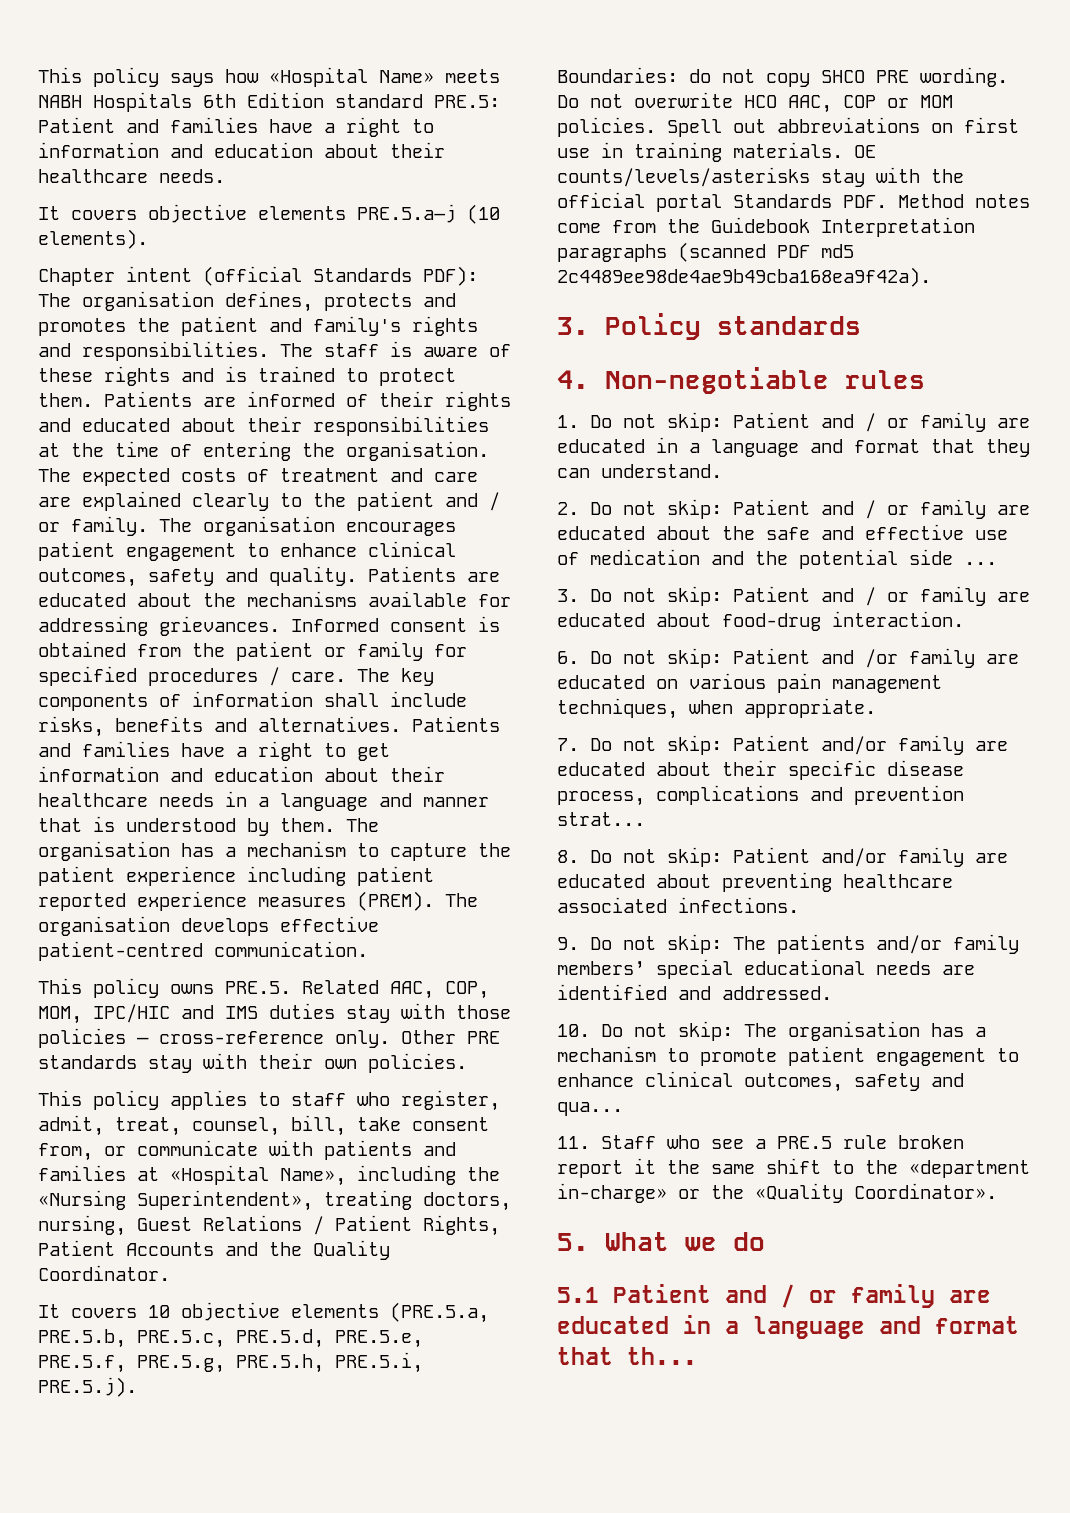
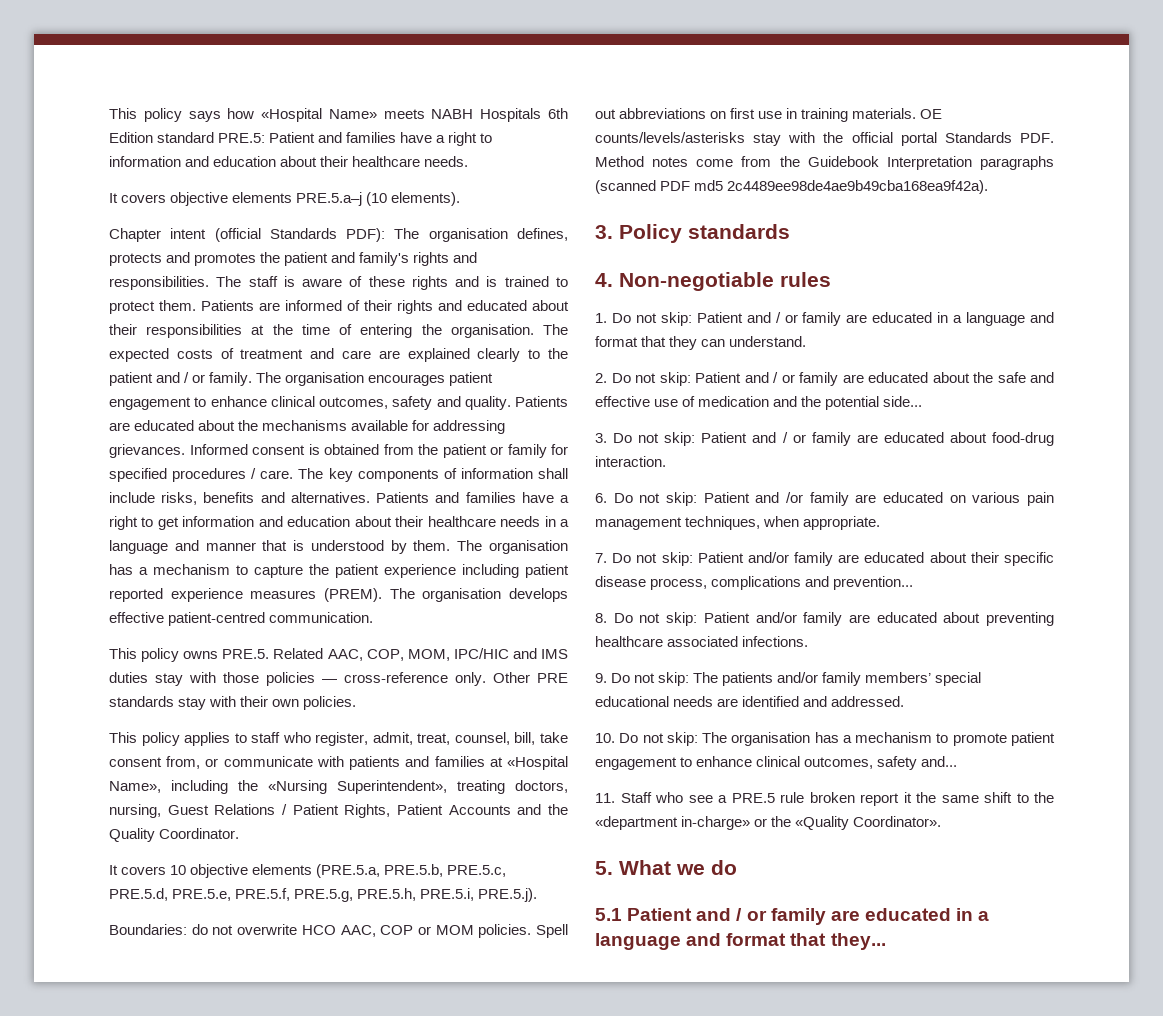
[766,67,1008,87] [557,94,623,108] copy SHCO PRE wording. Do not -> (234, 930) none
[909,549,997,565] side ... -> [883,396,923,407] side...
[854,785,964,805] [557,812,645,826] prevention strat... -> [833,576,914,590] prevention...
[931,1073,964,1087] [557,1102,623,1116] and qua... -> [921,756,958,767] and...
[627,1347,697,1365] th... -> [830,933,886,950] they...

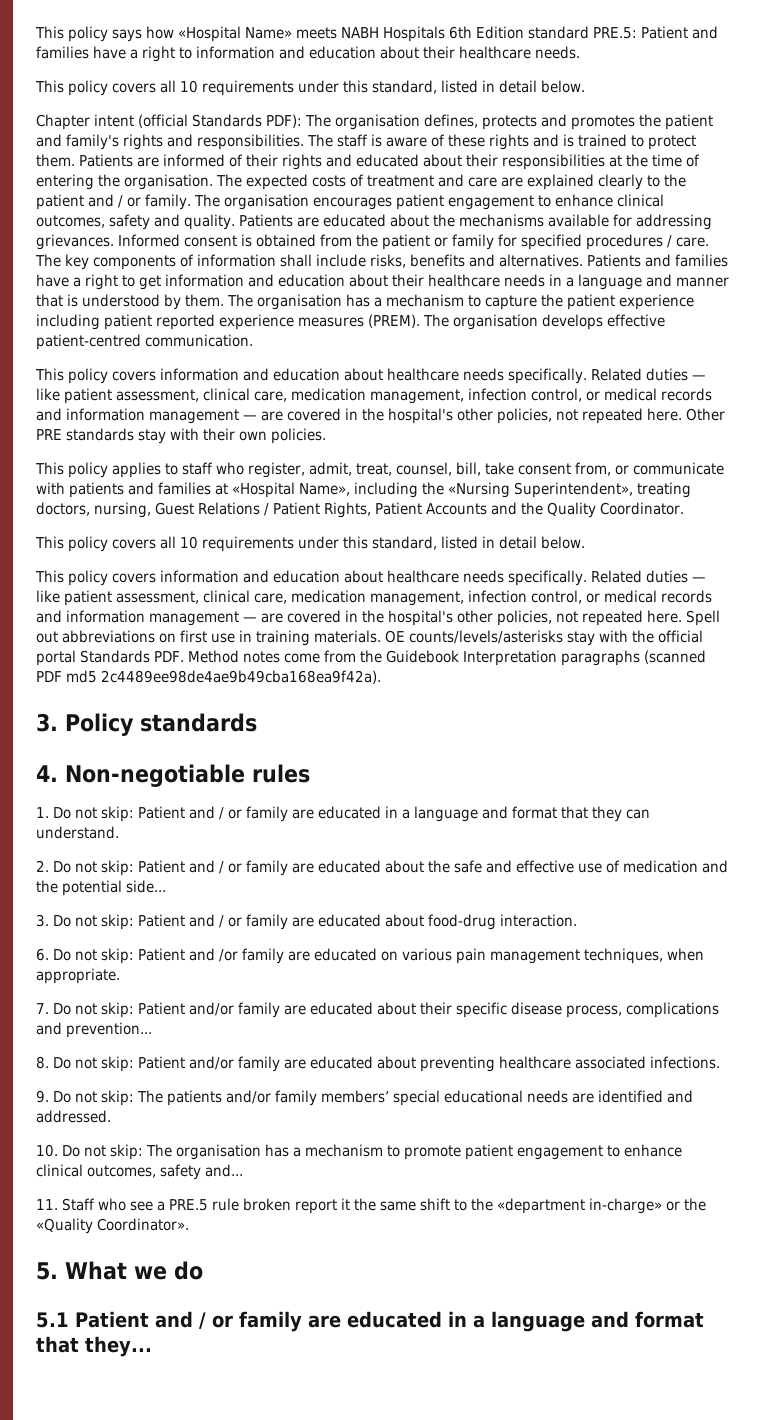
[109,192,461,206] It covers objective elements PRE.5.a–j (10 elements). -> [35,80,585,96] This policy covers all 10 requirements under this standard, listed in detail below.
[183,648,568,661] [109,672,486,686] owns PRE.5. Related AAC, COP, MOM, IPC/HIC and IMS duties stay with those policies — cross-reference only. -> [112,368,706,384] [36,388,712,404] [36,408,682,424] covers information and education about healthcare needs specifically. Related duties — like patient assessment, clinical care, medication management, infection control, or medical records and information management — are covered in the hospital's other policies, not repeated here.
[109,864,507,878] [109,888,538,902] [109,924,532,938] It covers 10 objective elements (PRE.5.a, PRE.5.b, PRE.5.c, PRE.5.d, PRE.5.e, PRE.5.f, PRE.5.g, PRE.5.h, PRE.5.i, PRE.5.j). // Boundaries: do not overwrite HCO AAC, COP or MOM policies. -> [35,536,585,552] [35,570,706,586] [36,590,712,606] [36,610,682,626] This policy covers all 10 requirements under this standard, listed in detail below. // This policy covers information and education about healthcare needs specifically. Related duties — like patient assessment, clinical care, medication management, infection control, or medical records and information management — are covered in the hospital's other policies, not repeated here.

